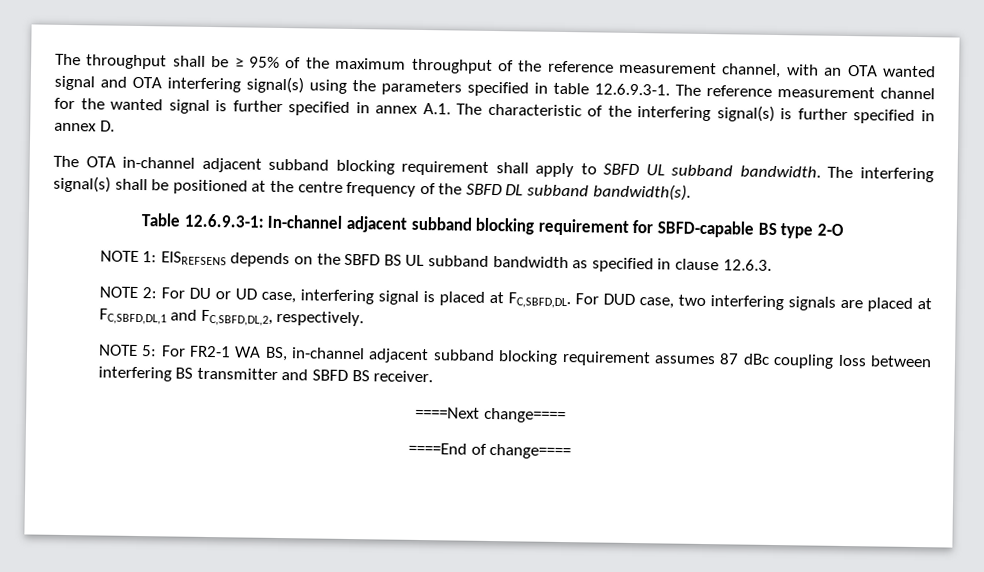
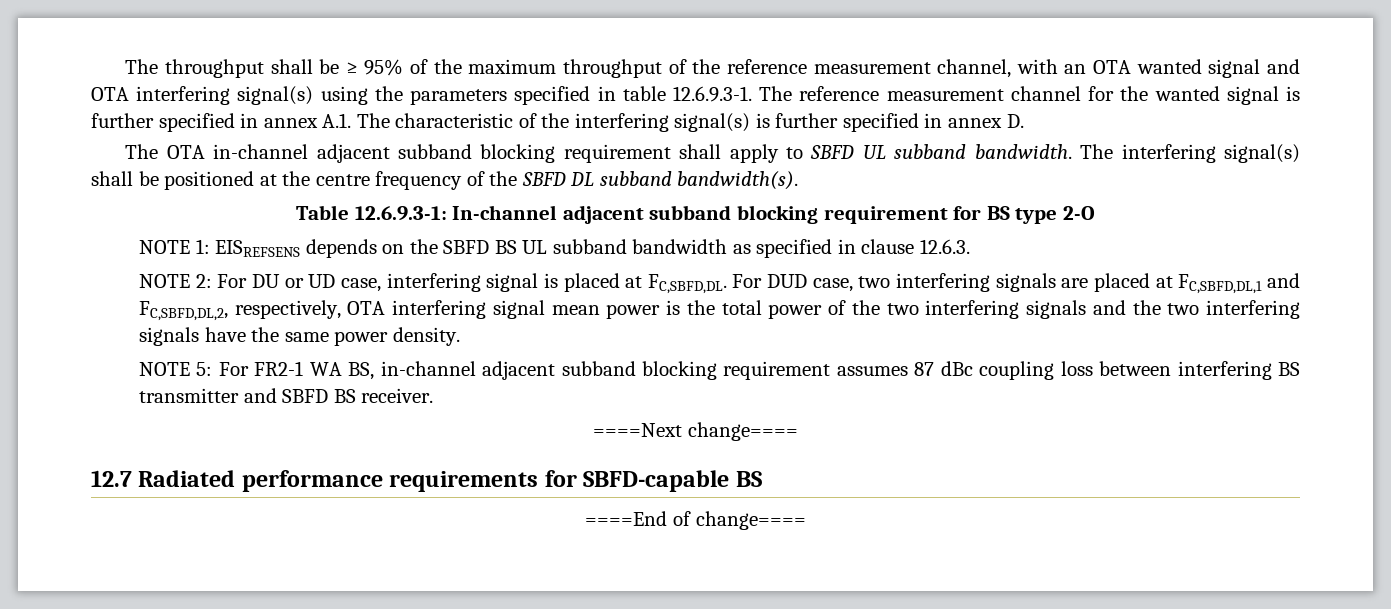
[656,220,754,238] SBFD-capable -> (982, 213) none
[276,310,365,327] respectively. -> [234,300,1301,319] [138,327,460,346] respectively, OTA interfering signal mean power is the total power of the two interfering signals and the two interfering signals have the same power density.
(566, 415) none -> [91,470,762,492] // 12.7 Radiated performance requirements for SBFD-capable BS

